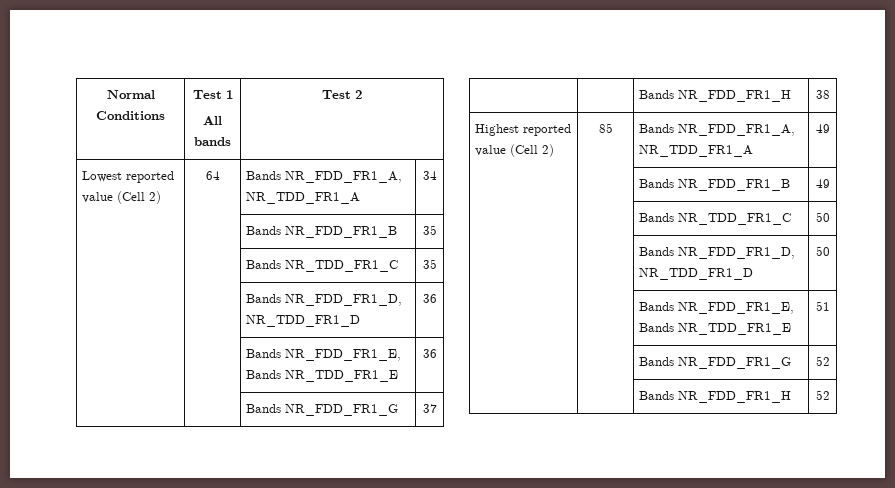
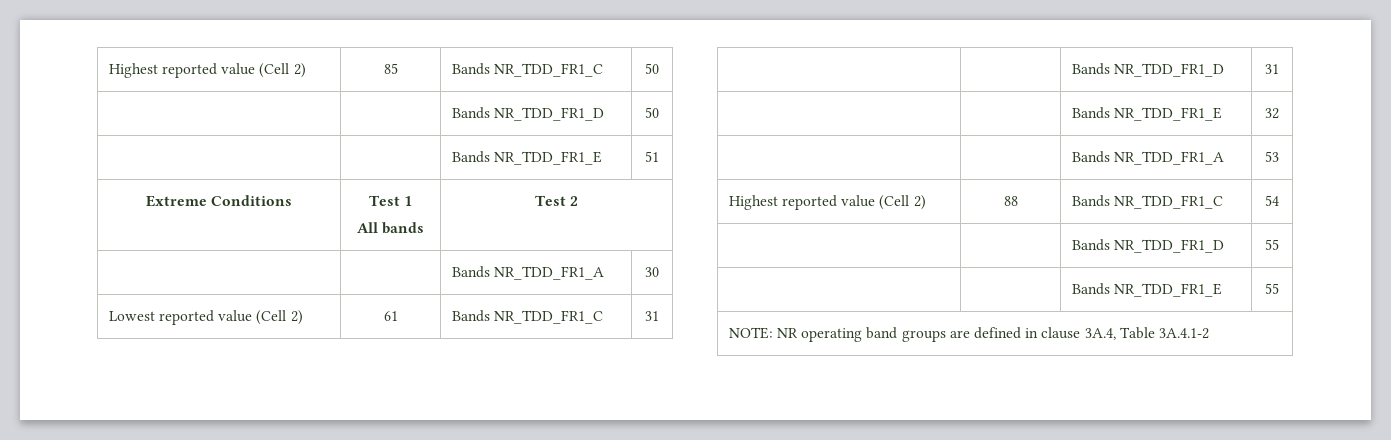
[106,90,155,99] Normal -> [108,63,306,78] [383,63,398,74] [451,63,604,77] [645,63,659,74] [451,107,605,121] [645,107,659,118] [451,151,603,165] [645,151,659,162] [145,195,207,207] Highest reported value (Cell 2) | 85 | Bands NR_TDD_FR1_C | 50 // | | Bands NR_TDD_FR1_D | 50 // | | Bands NR_TDD_FR1_E | 51 // Extreme
(362, 94) none -> [451,266,605,280] [645,267,659,277] // | | Bands NR_TDD_FR1_A | 30
[205,171,220,180] [246,171,403,183] [246,192,361,204] [422,171,437,180] [246,226,398,238] [422,225,437,235] [246,260,399,272] [422,259,437,269] [246,294,403,306] [246,315,361,327] [422,294,437,303] [246,349,402,361] [246,370,399,382] [422,349,437,358] [246,404,399,416] [422,404,437,413] [639,90,792,102] [815,90,830,99] [475,124,572,136] [475,144,555,157] [598,123,613,133] [639,124,796,136] [639,145,754,157] [815,124,830,133] [639,179,791,191] [815,179,830,188] [639,213,792,225] [815,212,830,222] [639,247,796,259] [639,268,754,280] [815,246,830,256] [639,302,795,314] [639,323,792,335] [815,301,830,311] [639,357,792,369] [815,356,830,366] [639,391,792,403] [815,390,830,400] 64 | Bands NR_FDD_FR1_A, NR_TDD_FR1_A | 34 // | | Bands NR_FDD_FR1_B | 35 // | | Bands NR_TDD_FR1_C | 35 // | | Bands NR_FDD_FR1_D, NR_TDD_FR1_D | 36 // | | Bands NR_FDD_FR1_E, Bands NR_TDD_FR1_E | 36 // | | Bands NR_FDD_FR1_G | 37 // | | Bands NR_FDD_FR1_H | 38 // Highest reported value (Cell 2) | 85 | Bands NR_FDD_FR1_A, NR_TDD_FR1_A | 49 // | | Bands NR_FDD_FR1_B | 49 // | | Bands NR_TDD_FR1_C | 50 // | | Bands NR_FDD_FR1_D, NR_TDD_FR1_D | 50 // | | Bands NR_FDD_FR1_E, Bands NR_TDD_FR1_E | 51 // | | Bands NR_FDD_FR1_G | 52 // | | Bands NR_FDD_FR1_H | 52 -> [383,311,398,321] [451,310,604,324] [645,311,659,321] [1071,63,1225,77] [1265,64,1279,74] [1071,107,1223,121] [1265,108,1279,119] [1071,151,1225,165] [1265,151,1279,162] [728,195,926,210] [1003,196,1018,206] [1071,195,1224,209] [1265,195,1279,206] [1071,239,1225,253] [1265,239,1279,250] [1071,283,1223,297] [1265,283,1279,294] [728,327,1209,342] 61 | Bands NR_TDD_FR1_C | 31 // | | Bands NR_TDD_FR1_D | 31 // | | Bands NR_TDD_FR1_E | 32 // | | Bands NR_TDD_FR1_A | 53 // Highest reported value (Cell 2) | 88 | Bands NR_TDD_FR1_C | 54 // | | Bands NR_TDD_FR1_D | 55 // | | Bands NR_TDD_FR1_E | 55 // NOTE: NR operating band groups are defined in clause 3A.4, Table 3A.4.1-2

